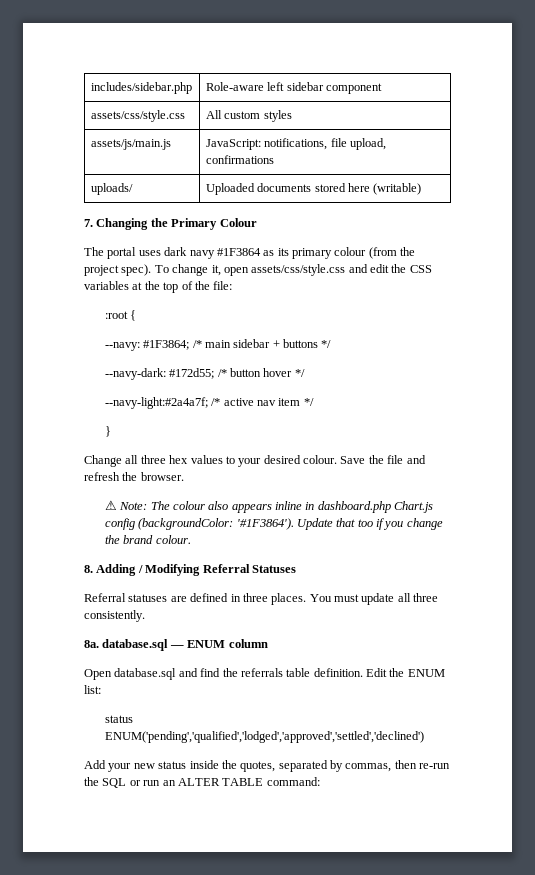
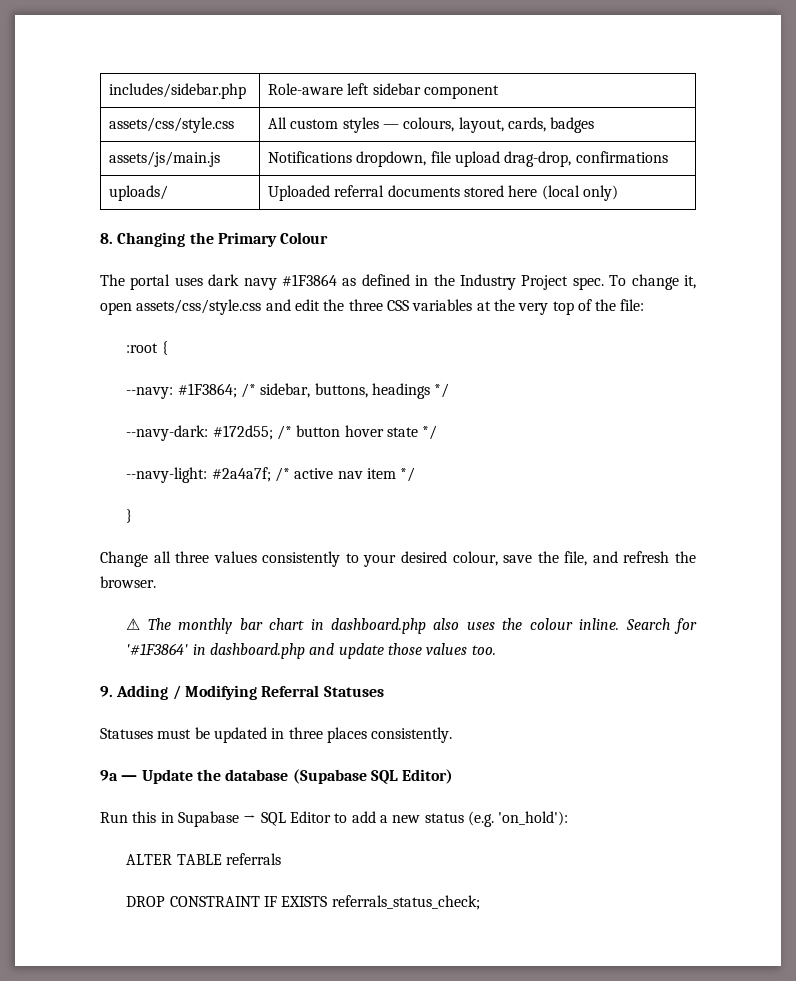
[90,139,171,150] [205,138,387,150] // assets/js/main.js | JavaScript: notifications, file upload, -> [382,117,595,133] [109,151,221,167] [268,151,572,167] — colours, layout, cards, badges // assets/js/main.js | Notifications dropdown, file upload drag-drop,
(255, 189) none -> [334,185,385,197] referral
[373,183,422,195] [84,219,93,227] (writable) // 7. -> [541,185,618,201] [100,233,113,244] (local only) // 8.
[277,247,416,259] [84,264,152,276] its primary colour (from the project spec). -> [361,274,604,290] defined in the Industry Project spec.
(407, 268) none -> [348,299,383,311] three
(160, 285) none -> [518,303,549,315] very
[204,339,319,348] main sidebar + buttons -> [260,383,430,399] sidebar, buttons, headings
[294,369,305,377] [104,397,208,409] */ // --navy-light:#2a4a7f; -> [386,425,438,440] [126,467,271,483] state */ // --navy-light: #2a4a7f;
[169,455,223,464] hex values -> [213,551,341,567] values consistently
[303,455,404,464] colour. Save the file -> [452,551,588,566] colour, save the file,
[119,501,434,513] [104,518,443,530] [104,535,191,544] [84,565,93,573] Note: The colour also appears inline in dashboard.php Chart.js config (backgroundColor: '#1F3864'). Update that too if you change the brand colour. // 8. -> [147,618,698,634] [126,643,496,659] [100,686,113,697] The monthly bar chart in dashboard.php also uses the colour inline. Search for '#1F3864' in dashboard.php and update those values too. // 9.
[84,593,439,605] [84,610,145,622] [84,639,268,651] [84,668,445,680] [84,685,101,694] [104,715,133,723] [104,731,424,743] [84,760,451,772] [84,777,320,788] Referral statuses are defined in three places. You must update all three consistently. // 8a. database.sql — ENUM column // Open database.sql and find the referrals table definition. Edit the ENUM list: // status ENUM('pending','qualified','lodged','approved','settled','declined') // Add your new status inside the quotes, separated by commas, then re-run the SQL or run an ALTER TABLE command: -> [100,727,453,743] [100,769,454,784] [100,811,569,827] [126,853,282,865] [126,895,480,910] Statuses must be updated in three places consistently. // 9a — Update the database (Supabase SQL Editor) // Run this in Supabase → SQL Editor to add a new status (e.g. 'on_hold'): // ALTER TABLE referrals // DROP CONSTRAINT IF EXISTS referrals_status_check;

